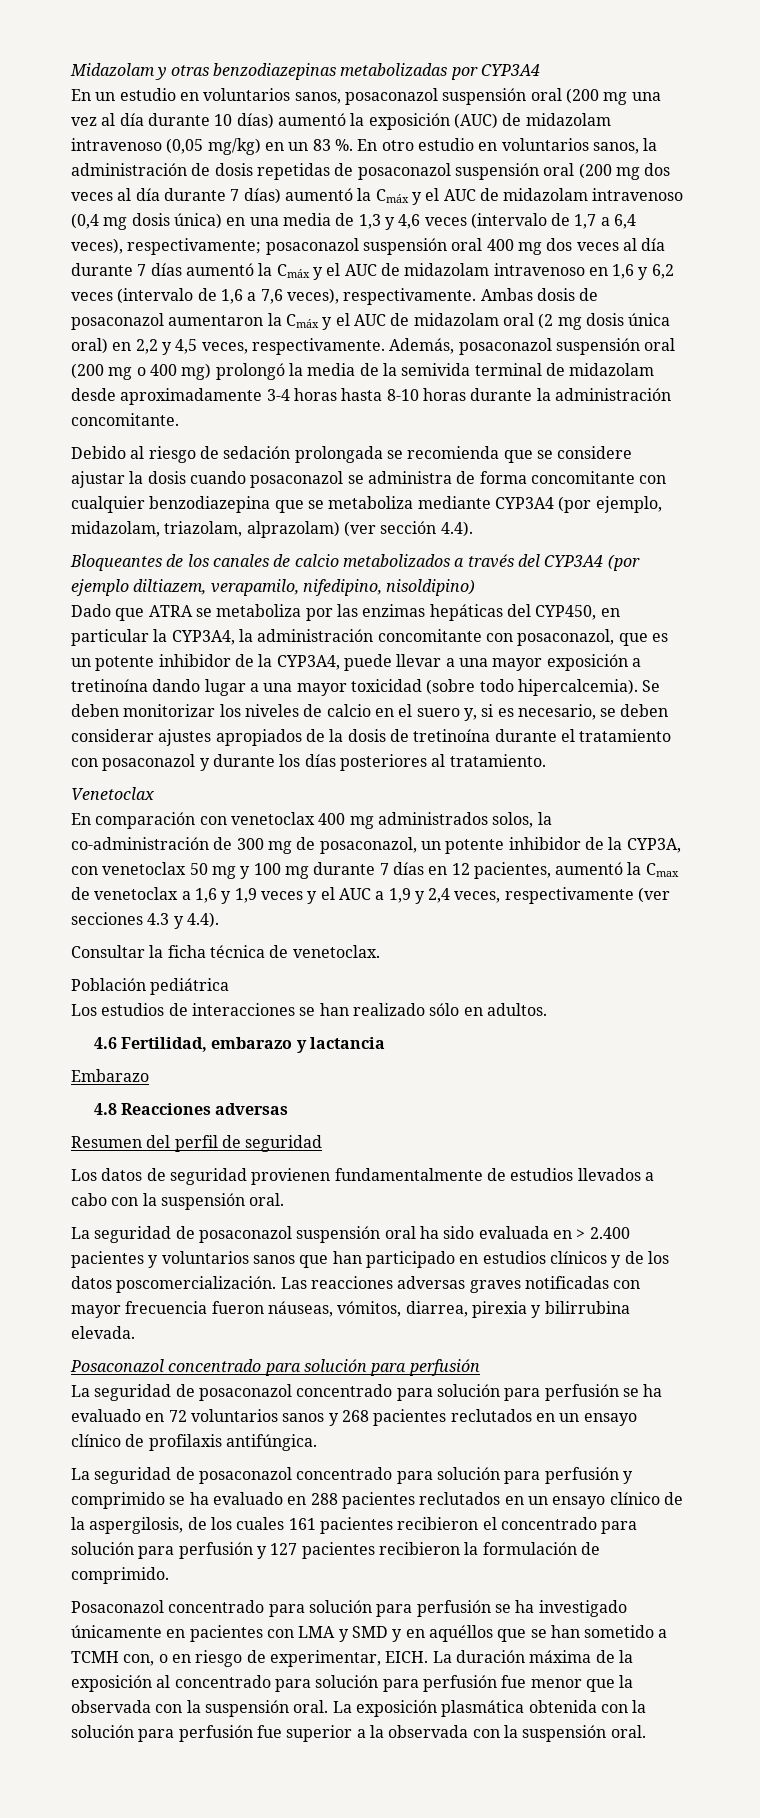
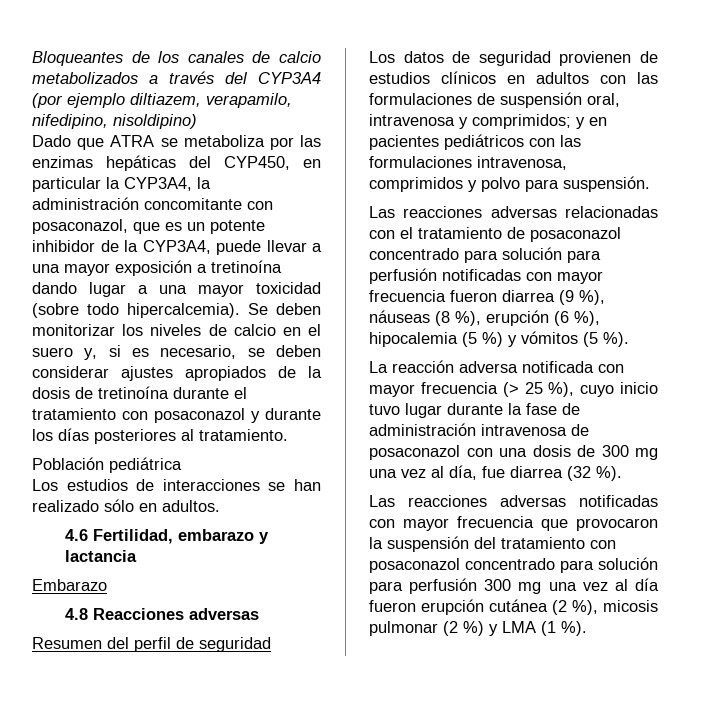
[70,63,540,80] [71,88,661,105] [71,113,611,130] [71,138,658,155] [71,163,671,180] [71,188,684,205] [71,213,637,230] [71,238,666,255] [71,263,674,280] [71,288,599,305] [71,313,671,330] [71,338,676,355] [71,363,655,380] [71,388,671,405] [71,413,179,426] [71,446,633,463] [71,471,667,488] [71,496,662,513] [71,521,473,538] Midazolam y otras benzodiazepinas metabolizadas por CYP3A4 // En un estudio en voluntarios sanos, posaconazol suspensión oral (200 mg una vez al día durante 10 días) aumentó la exposición (AUC) de midazolam intravenoso (0,05 mg/kg) en un 83 %. En otro estudio en voluntarios sanos, la administración de dosis repetidas de posaconazol suspensión oral (200 mg dos veces al día durante 7 días) aumentó la Cmáx y el AUC de midazolam intravenoso (0,4 mg dosis única) en una media de 1,3 y 4,6 veces (intervalo de 1,7 a 6,4 veces), respectivamente; posaconazol suspensión oral 400 mg dos veces al día durante 7 días aumentó la Cmáx y el AUC de midazolam intravenoso en 1,6 y 6,2 veces (intervalo de 1,6 a 7,6 veces), respectivamente. Ambas dosis de posaconazol aumentaron la Cmáx y el AUC de midazolam oral (2 mg dosis única oral) en 2,2 y 4,5 veces, respectivamente. Además, posaconazol suspensión oral (200 mg o 400 mg) prolongó la media de la semivida terminal de midazolam desde aproximadamente 3-4 horas hasta 8-10 horas durante la administración concomitante. // Debido al riesgo de sedación prolongada se recomienda que se considere ajustar la dosis cuando posaconazol se administra de forma concomitante con cualquier benzodiazepina que se metaboliza mediante CYP3A4 (por ejemplo, midazolam, triazolam, alprazolam) (ver sección 4.4). // -> (32, 58) none
[71,787,154,800] [71,812,552,829] [71,837,681,854] [71,862,679,879] [71,887,671,904] [71,912,219,929] [71,945,380,958] // Venetoclax // En comparación con venetoclax 400 mg administrados solos, la co-administración de 300 mg de posaconazol, un potente inhibidor de la CYP3A, con venetoclax 50 mg y 100 mg durante 7 días en 12 pacientes, aumentó la Cmax de venetoclax a 1,6 y 1,9 veces y el AUC a 1,9 y 2,4 veces, respectivamente (ver secciones 4.3 y 4.4). // Consultar la ficha técnica de venetoclax. -> (288, 435) none
[334,1168,483,1181] fundamentalmente -> (632, 58) none
[577,1168,654,1181] [71,1193,285,1210] [71,1226,630,1243] [71,1251,669,1268] [71,1276,641,1293] [71,1301,630,1318] [71,1326,135,1339] [70,1359,480,1376] [71,1384,663,1401] [71,1409,637,1426] [71,1434,317,1451] [71,1467,633,1484] [71,1492,683,1509] [71,1517,638,1534] [71,1542,600,1559] [71,1567,169,1584] [71,1600,627,1617] [71,1625,668,1642] [71,1650,633,1667] [71,1675,634,1692] [71,1700,647,1717] [71,1725,646,1742] llevados a cabo con la suspensión oral. // La seguridad de posaconazol suspensión oral ha sido evaluada en > 2.400 pacientes y voluntarios sanos que han participado en estudios clínicos y de los datos poscomercialización. Las reacciones adversas graves notificadas con mayor frecuencia fueron náuseas, vómitos, diarrea, pirexia y bilirrubina elevada. // Posaconazol concentrado para solución para perfusión // La seguridad de posaconazol concentrado para solución para perfusión se ha evaluado en 72 voluntarios sanos y 268 pacientes reclutados en un ensayo clínico de profilaxis antifúngica. // La seguridad de posaconazol concentrado para solución para perfusión y comprimido se ha evaluado en 288 pacientes reclutados en un ensayo clínico de la aspergilosis, de los cuales 161 pacientes recibieron el concentrado para solución para perfusión y 127 pacientes recibieron la formulación de comprimido. // Posaconazol concentrado para solución para perfusión se ha investigado únicamente en pacientes con LMA y SMD y en aquéllos que se han sometido a TCMH con, o en riesgo de experimentar, EICH. La duración máxima de la exposición al concentrado para solución para perfusión fue menor que la observada con la suspensión oral. La exposición plasmática obtenida con la solución para perfusión fue superior a la observada con la suspensión oral. -> [441,71,658,84] [369,92,620,108] [369,114,607,129] [369,134,581,150] [369,156,567,170] [369,176,650,192] [369,206,658,218] [369,227,621,242] [369,247,601,263] [369,268,603,284] [369,290,605,305] [369,310,600,326] [369,331,629,347] [369,360,624,373] [369,382,658,397] [369,403,580,418] [369,423,589,436] [369,445,658,460] [369,465,622,481] [369,495,658,507] [369,516,658,531] [369,536,616,552] [369,557,658,573] [369,578,659,594] [369,599,658,615] [369,621,587,636] clínicos en adultos con las formulaciones de suspensión oral, intravenosa y comprimidos; y en pacientes pediátricos con las formulaciones intravenosa, comprimidos y polvo para suspensión. // Las reacciones adversas relacionadas con el tratamiento de posaconazol concentrado para solución para perfusión notificadas con mayor frecuencia fueron diarrea (9 %), náuseas (8 %), erupción (6 %), hipocalemia (5 %) y vómitos (5 %). // La reacción adversa notificada con mayor frecuencia (˃ 25 %), cuyo inicio tuvo lugar durante la fase de administración intravenosa de posaconazol con una dosis de 300 mg una vez al día, fue diarrea (32 %). // Las reacciones adversas notificadas con mayor frecuencia que provocaron la suspensión del tratamiento con posaconazol concentrado para solución para perfusión 300 mg una vez al día fueron erupción cutánea (2 %), micosis pulmonar (2 %) y LMA (1 %).

